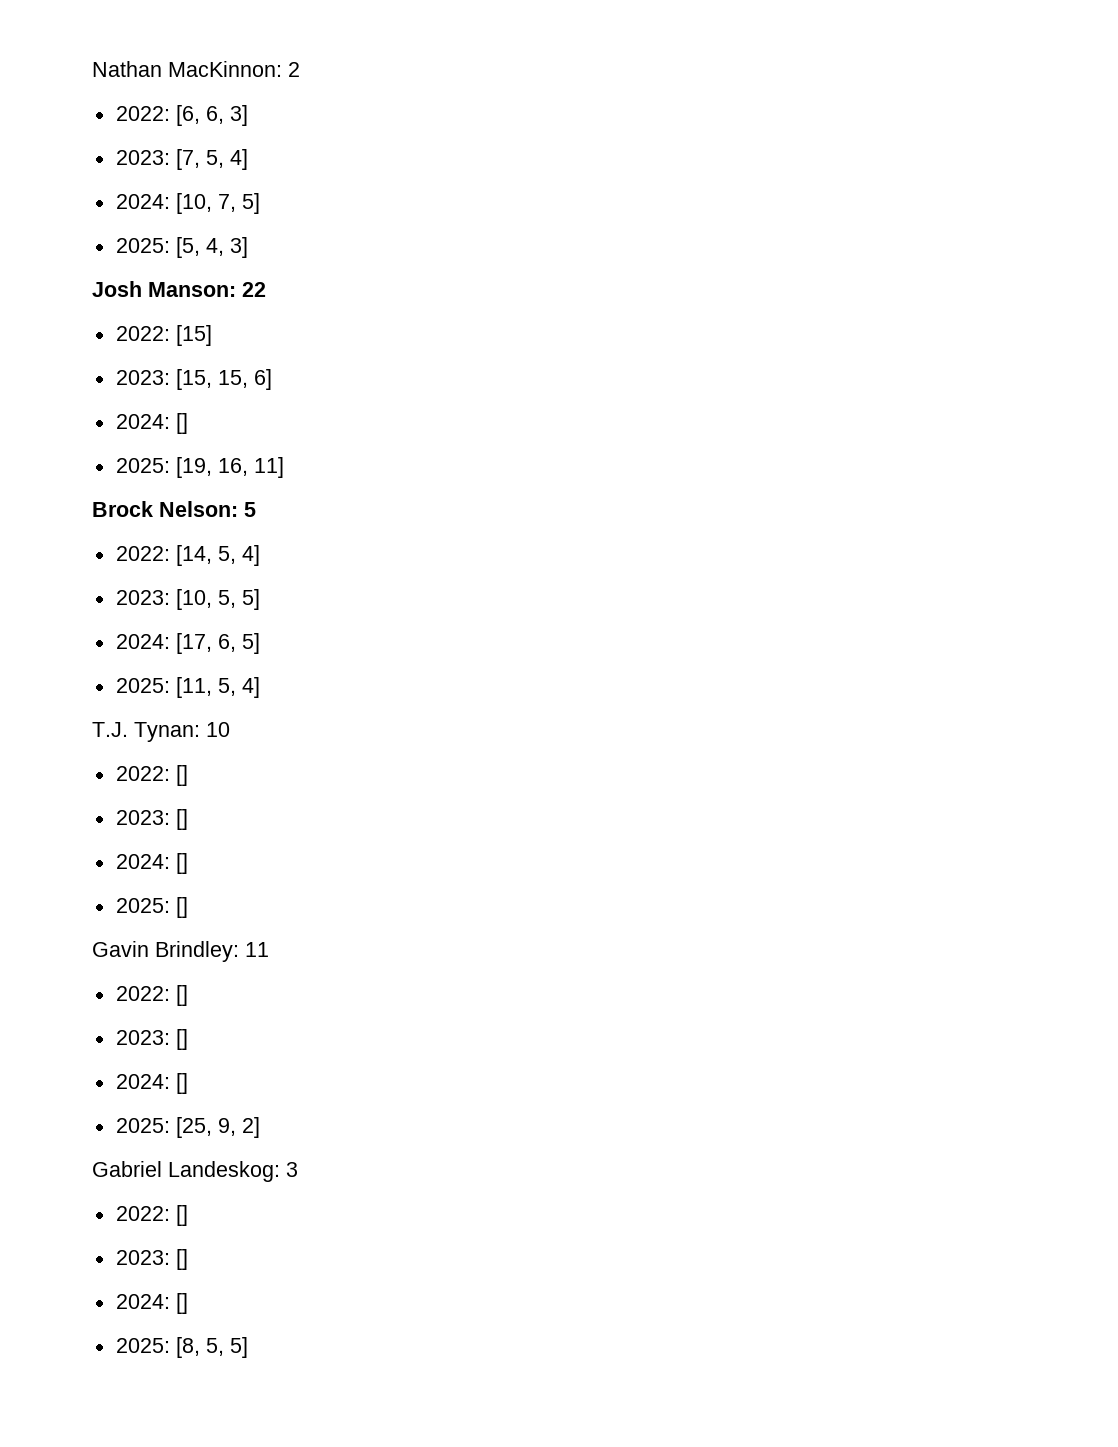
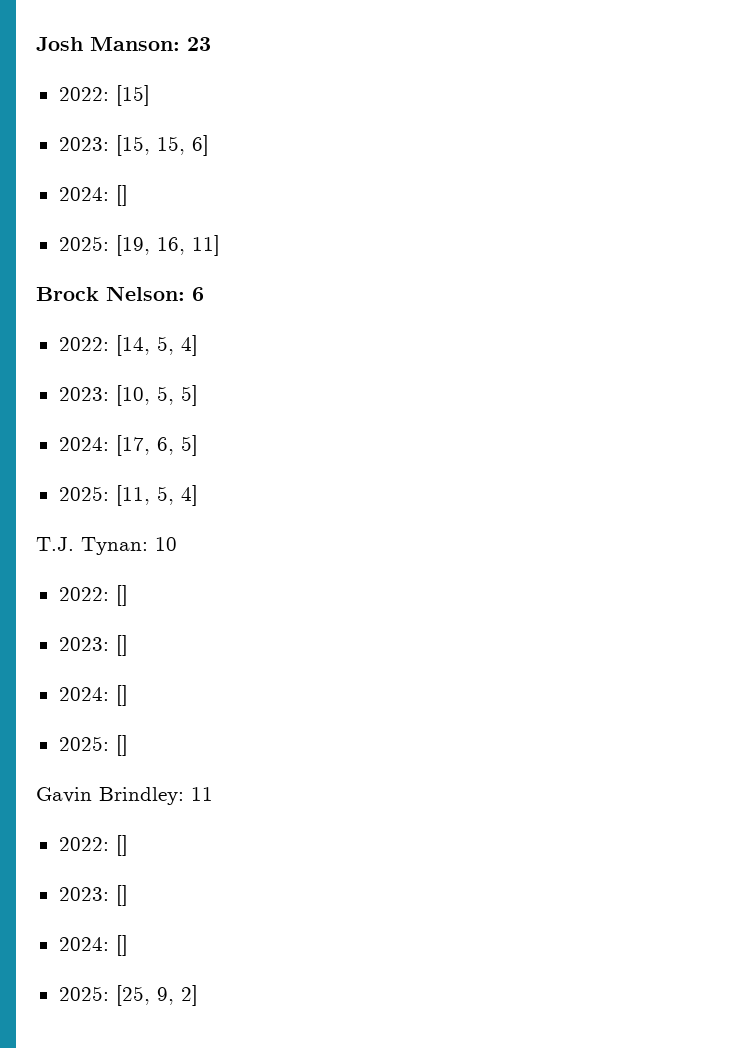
[92,61,300,77] [115,105,248,126] [115,149,248,170] [115,193,260,214] [115,237,248,258] Nathan MacKinnon: 2 // 2022: [6, 6, 3] // 2023: [7, 5, 4] // 2024: [10, 7, 5] // 2025: [5, 4, 3] // -> (36, 44) none
[242,282,266,297] 22 -> [187,37,211,51] 23
[244,502,256,517] 5 -> [192,287,204,301] 6
[92,1161,298,1182] [115,1205,188,1226] [115,1249,188,1270] [115,1293,188,1314] [115,1337,248,1358] // Gabriel Landeskog: 3 // 2022: [] // 2023: [] // 2024: [] // 2025: [8, 5, 5] -> (198, 995) none

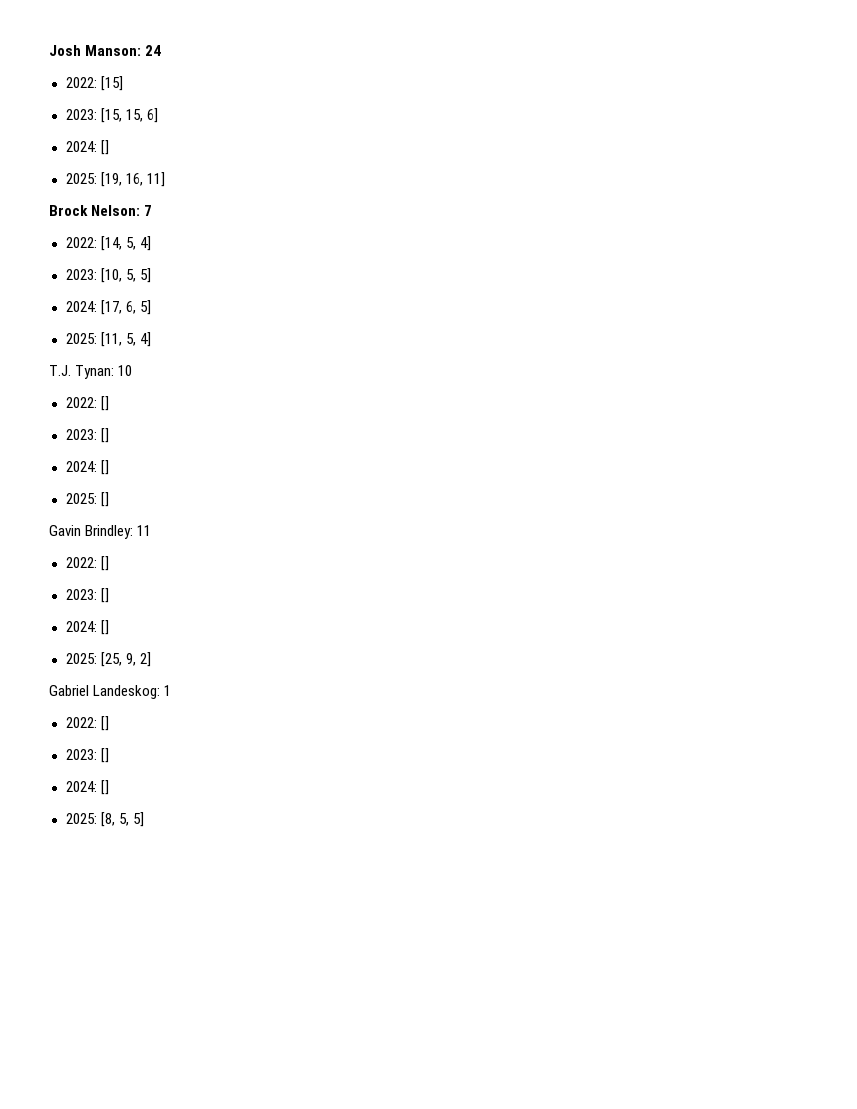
[187,37,211,51] 23 -> [145,45,162,56] 24
[192,287,204,301] 6 -> [144,205,153,216] 7
(198, 995) none -> [49,685,172,699] [65,716,109,731] [65,748,109,763] [65,780,109,795] [65,812,144,827] // Gabriel Landeskog: 1 // 2022: [] // 2023: [] // 2024: [] // 2025: [8, 5, 5]

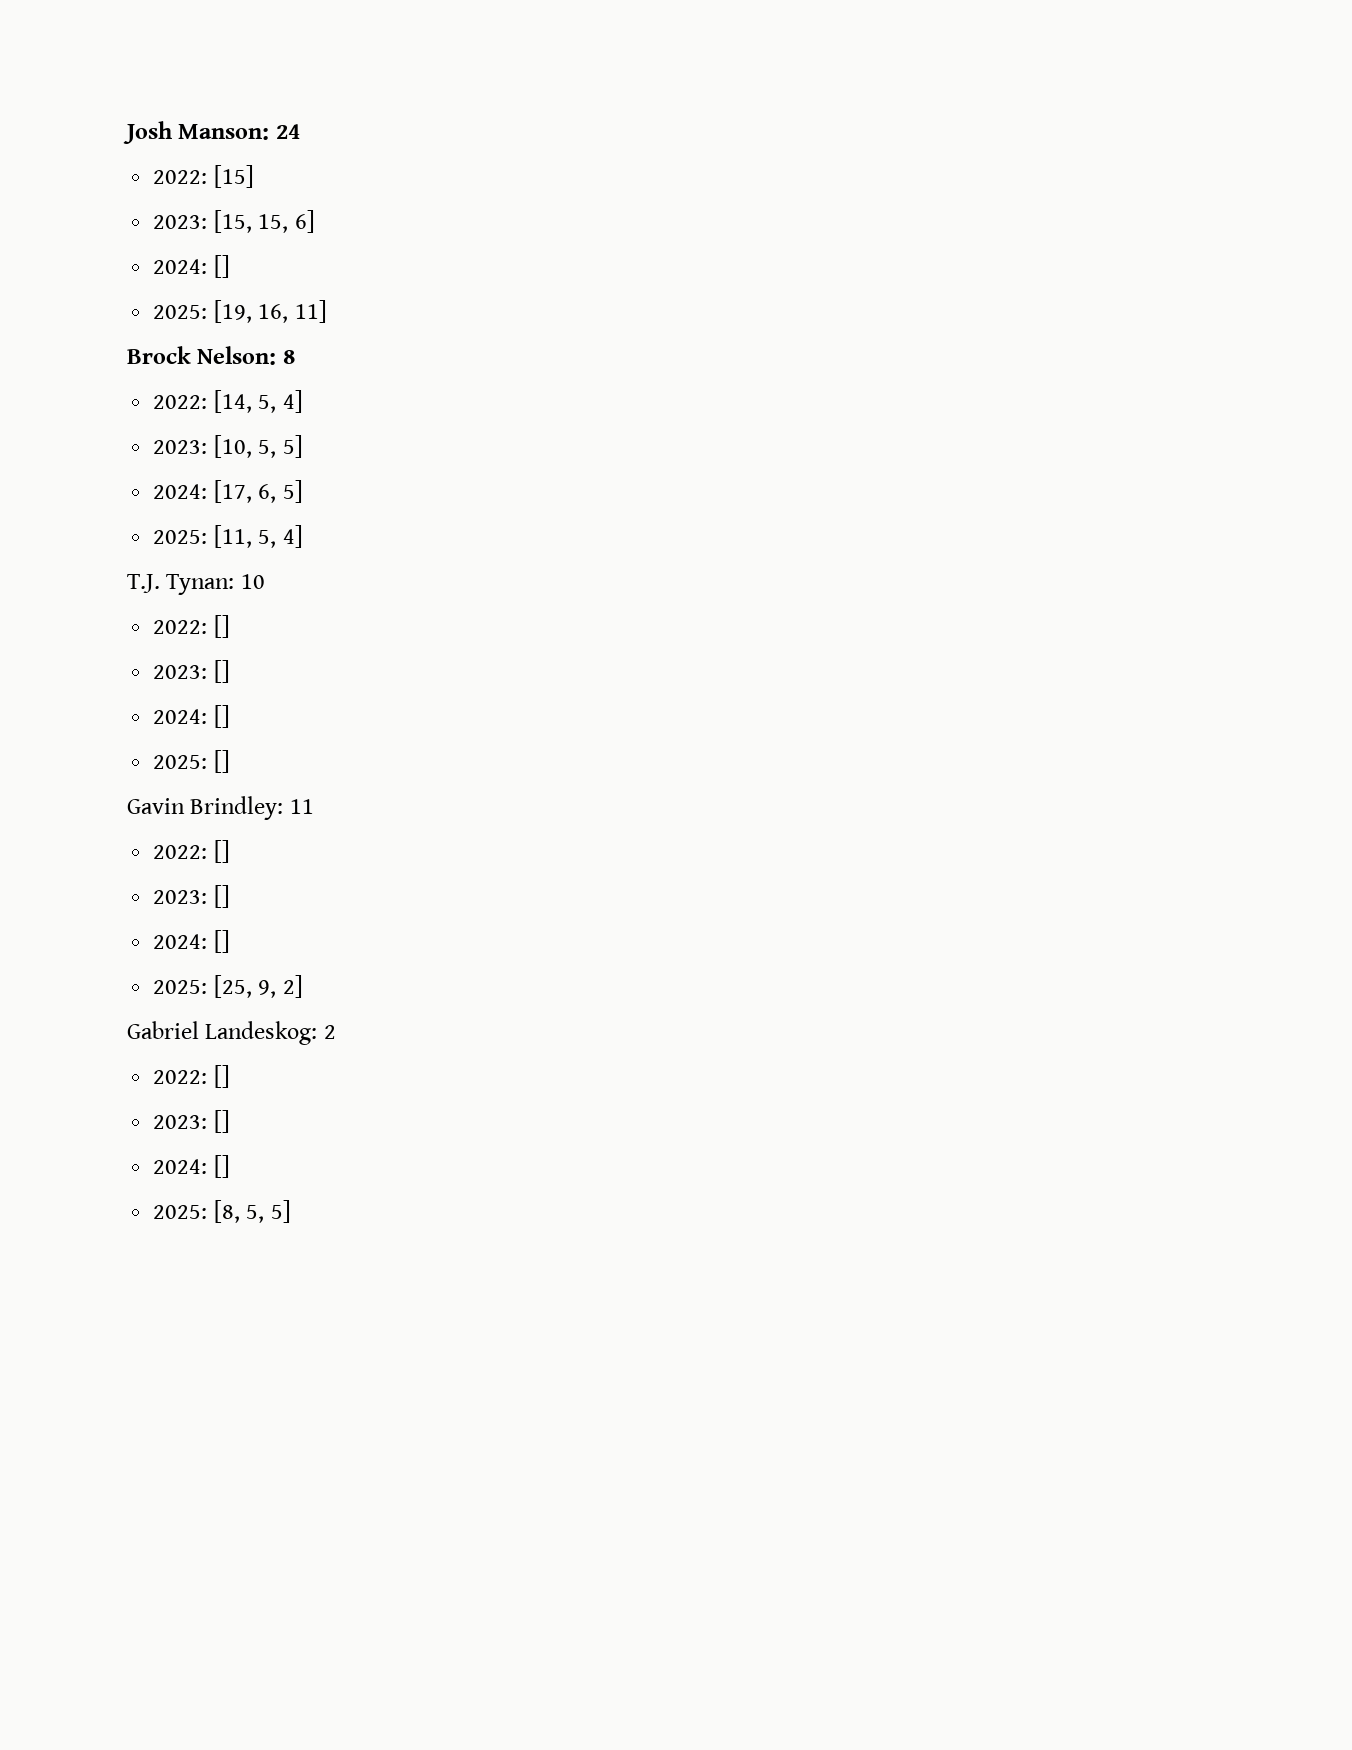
[144,205,153,216] 7 -> [282,350,295,364] 8
[164,685,172,696] 1 -> [323,1025,336,1039] 2

